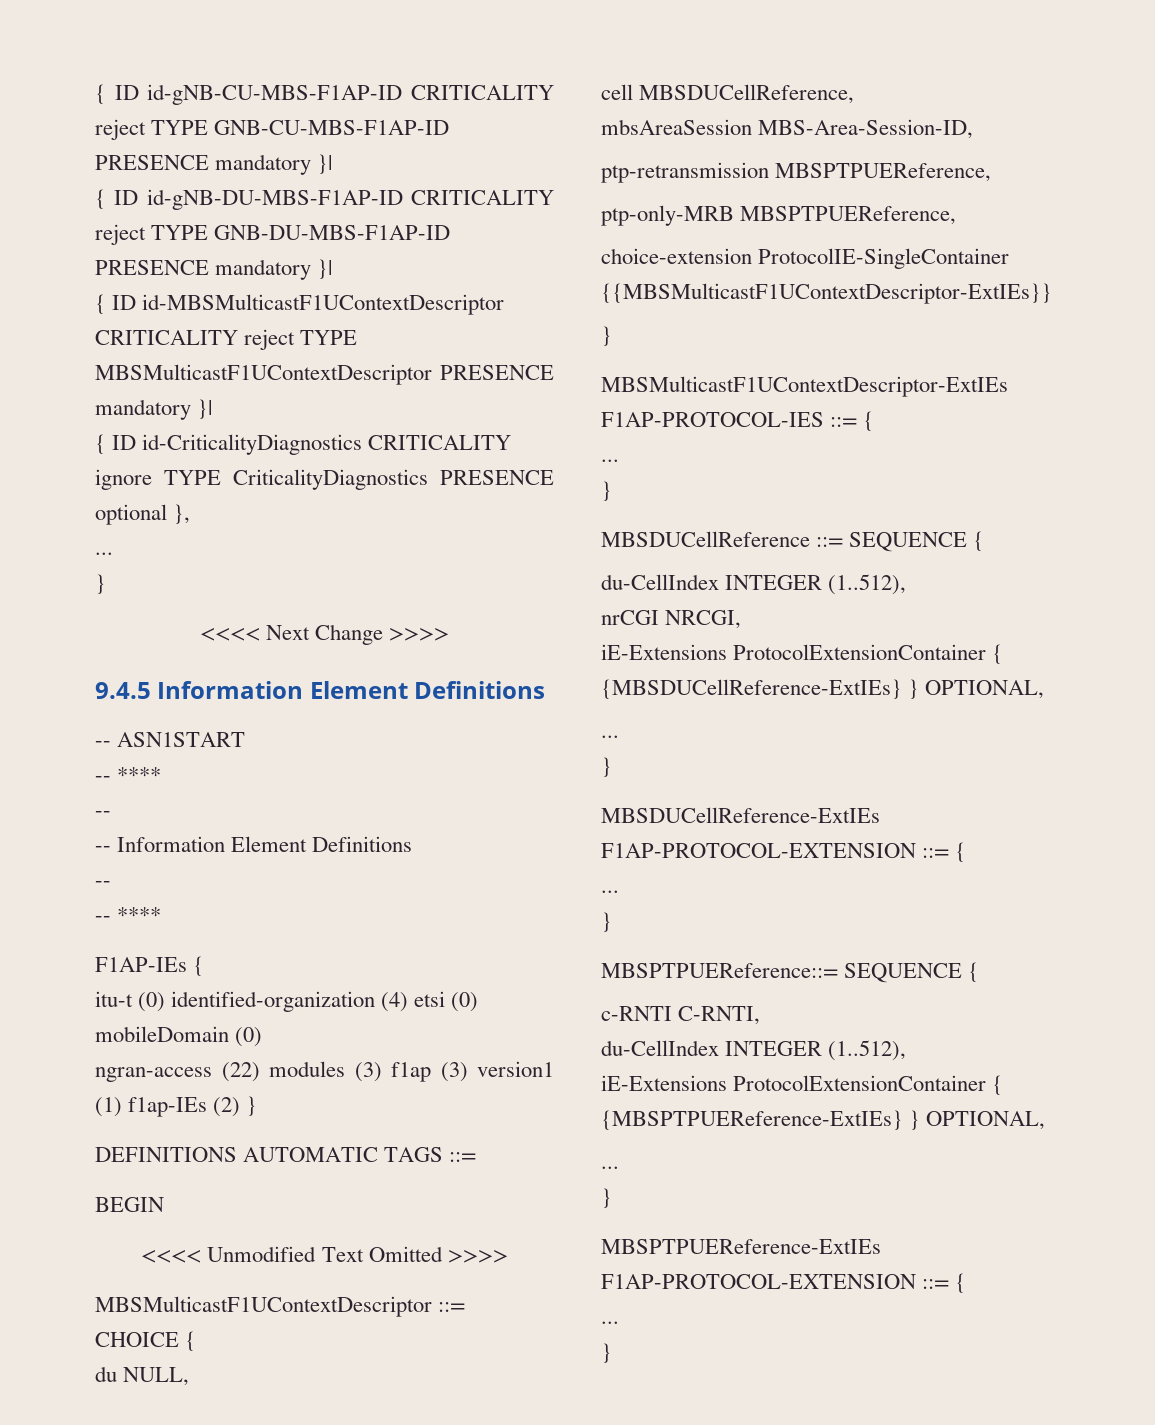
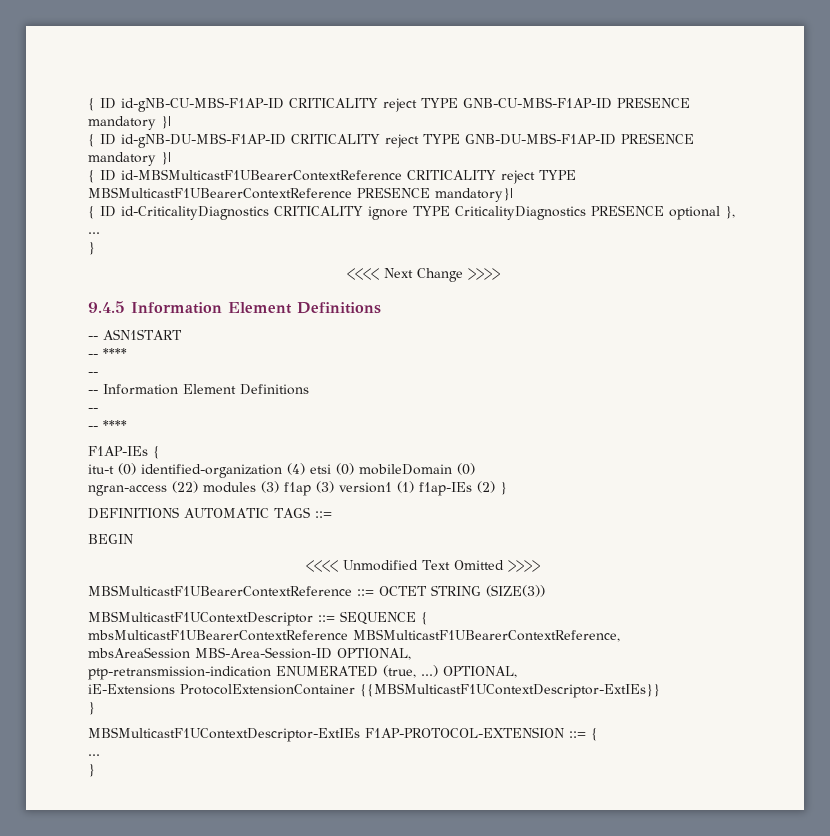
[142,294,505,315] [95,329,358,350] [95,364,554,385] [95,399,214,420] id-MBSMulticastF1UContextDescriptor CRITICALITY reject TYPE MBSMulticastF1UContextDescriptor PRESENCE mandatory }| -> [121,169,576,184] [88,187,513,202] id-MBSMulticastF1UBearerContextReference CRITICALITY reject TYPE MBSMulticastF1UBearerContextReference PRESENCE mandatory}|
(508, 1256) none -> [88,585,545,597] // MBSMulticastF1UBearerContextReference ::= OCTET STRING (SIZE(3))
[95,1331,197,1351] [95,1366,190,1386] [601,84,855,104] [601,119,974,139] [601,162,992,183] [601,205,957,226] [601,248,1010,269] [601,283,1052,304] [601,326,612,346] [601,376,1008,397] [601,411,875,431] [601,459,619,462] [601,481,612,501] [601,531,985,552] [601,574,907,595] [601,610,742,629] [601,644,1004,664] [601,679,1045,699] [601,735,619,738] [601,757,612,777] [601,807,880,823] [601,842,967,862] [601,890,619,893] [601,912,612,932] [601,962,980,983] [601,1006,761,1025] [601,1040,907,1061] [601,1075,1004,1095] [601,1110,1046,1130] [601,1166,619,1169] [601,1188,612,1208] [601,1239,881,1254] [601,1273,967,1293] [601,1321,619,1324] [601,1343,612,1363] CHOICE { // du NULL, // cell MBSDUCellReference, // mbsAreaSession MBS-Area-Session-ID, // ptp-retransmission MBSPTPUEReference, // ptp-only-MRB MBSPTPUEReference, // choice-extension ProtocolIE-SingleContainer {{MBSMulticastF1UContextDescriptor-ExtIEs}} // } // MBSMulticastF1UContextDescriptor-ExtIEs F1AP-PROTOCOL-IES ::= { // ... // } // MBSDUCellReference ::= SEQUENCE { // du-CellIndex INTEGER (1..512), // nrCGI NRCGI, // iE-Extensions ProtocolExtensionContainer { {MBSDUCellReference-ExtIEs} } OPTIONAL, // ... // } // MBSDUCellReference-ExtIEs F1AP-PROTOCOL-EXTENSION ::= { // ... // } // MBSPTPUEReference::= SEQUENCE { // c-RNTI C-RNTI, // du-CellIndex INTEGER (1..512), // iE-Extensions ProtocolExtensionContainer { {MBSPTPUEReference-ExtIEs} } OPTIONAL, // ... // } // MBSPTPUEReference-ExtIEs F1AP-PROTOCOL-EXTENSION ::= { // ... // } -> [340,611,428,625] [88,629,620,642] [88,647,411,660] [88,665,517,680] [88,683,660,698] [88,702,95,715] [88,727,598,742] [88,754,100,756] [88,764,95,777] SEQUENCE { // mbsMulticastF1UBearerContextReference MBSMulticastF1UBearerContextReference, // mbsAreaSession MBS-Area-Session-ID OPTIONAL, // ptp-retransmission-indication ENUMERATED (true, ...) OPTIONAL, // iE-Extensions ProtocolExtensionContainer {{MBSMulticastF1UContextDescriptor-ExtIEs}} // } // MBSMulticastF1UContextDescriptor-ExtIEs F1AP-PROTOCOL-EXTENSION ::= { // ... // }

